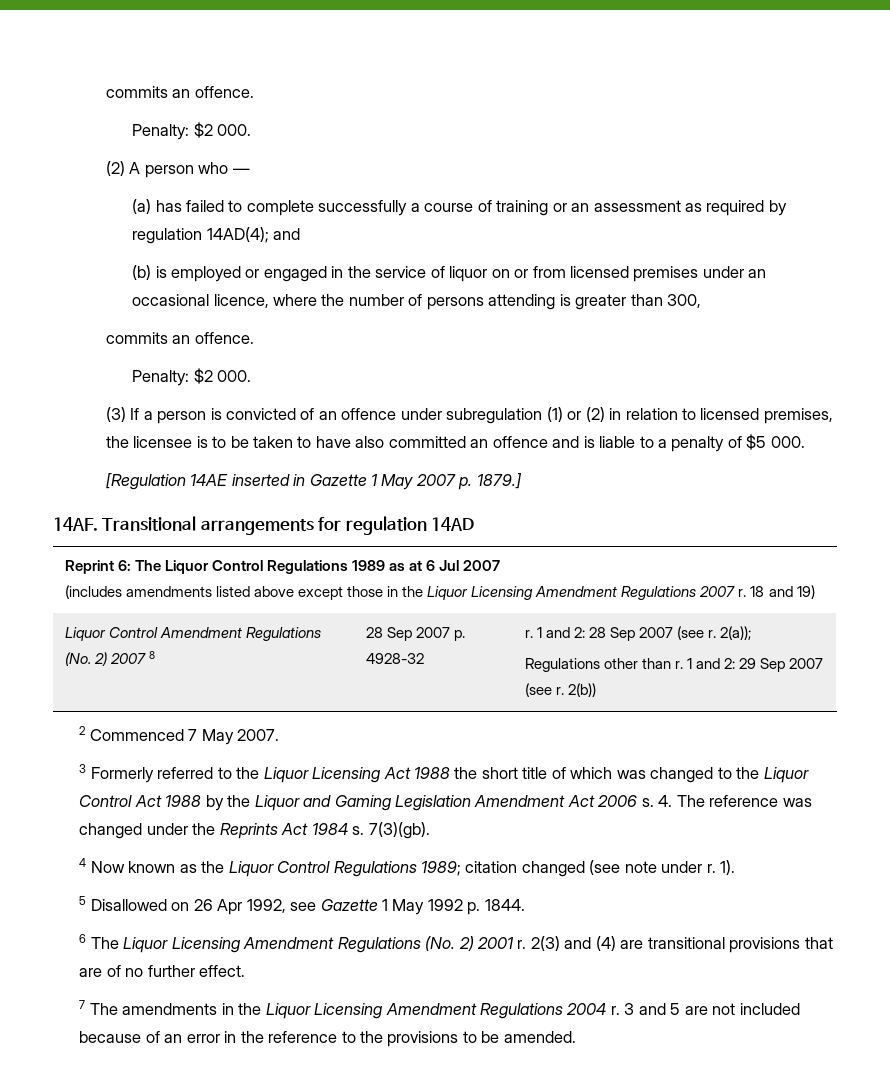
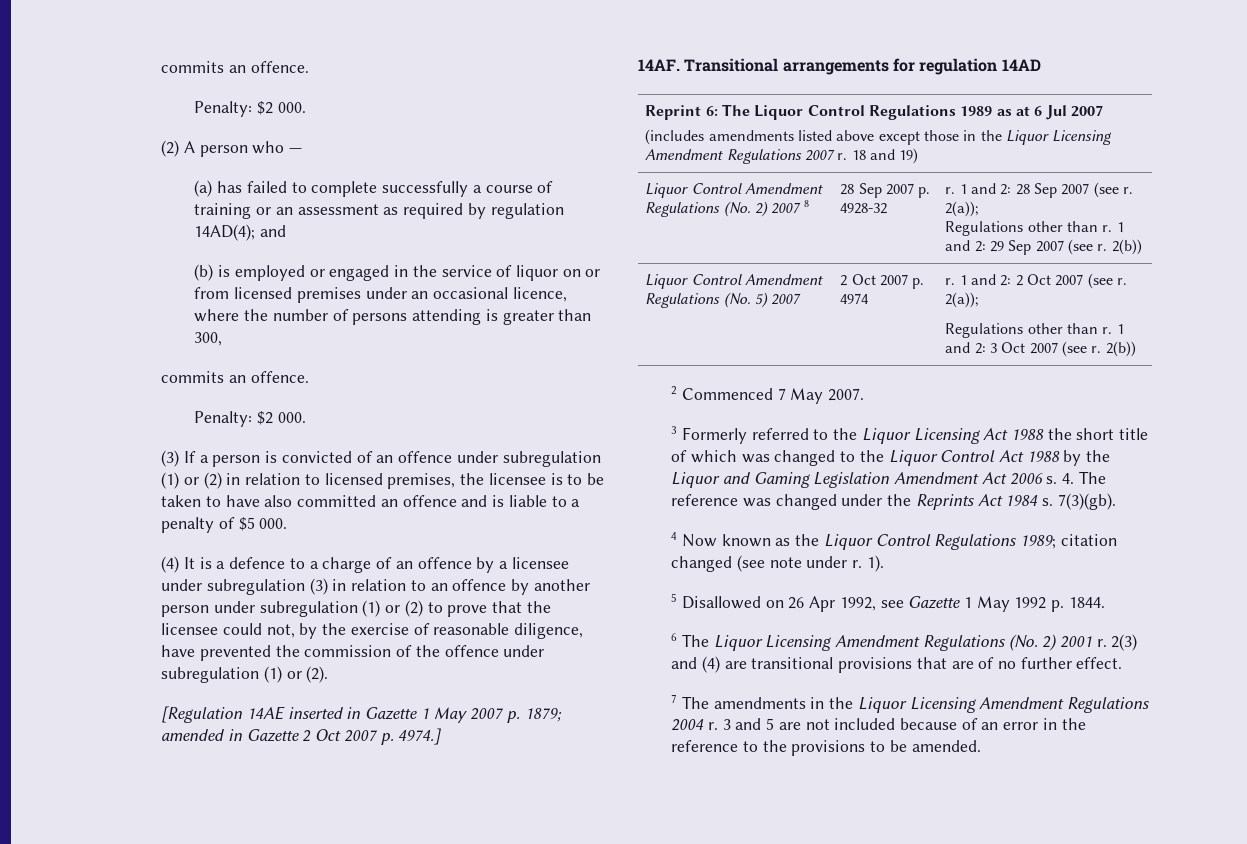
(805, 442) none -> [161,556,569,573] [161,578,590,595] [161,600,551,617] [161,623,584,639] [161,645,545,661] [161,666,329,683] // (4) It is a defence to a charge of an offence by a licensee under subregulation (3) in relation to an offence by another person under subregulation (1) or (2) to prove that the licensee could not, by the exercise of reasonable diligence, have prevented the commission of the offence under subregulation (1) or (2).
[476,473,522,489] 1879.] -> [524,708,562,722] [161,728,442,745] 1879; amended in Gazette 2 Oct 2007 p. 4974.]
(596, 690) none -> [645,274,823,289] [645,292,802,308] [840,274,925,289] [840,293,870,304] [945,273,1127,289] [945,292,980,308] [945,323,1124,338] [945,341,1136,357] // Liquor Control Amendment Regulations (No. 5) 2007 | 2 Oct 2007 p. 4974 | r. 1 and 2: 2 Oct 2007 (see r. 2(a)); // Regulations other than r. 1 and 2: 3 Oct 2007 (see r. 2(b))

